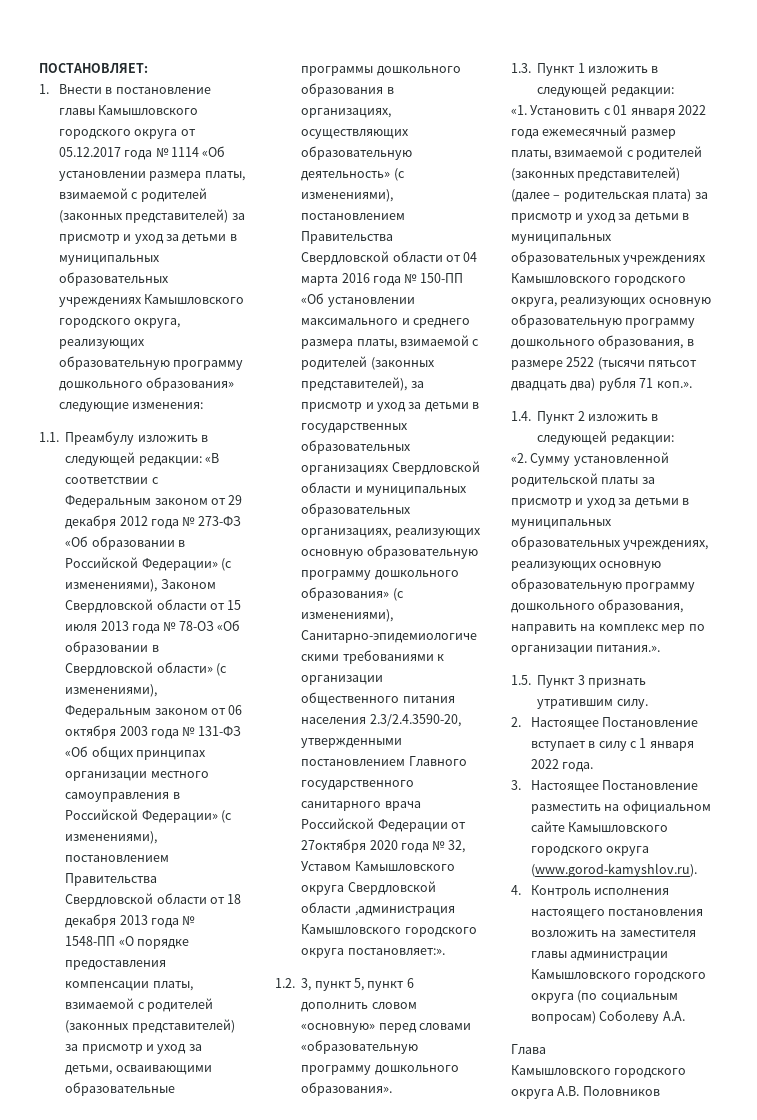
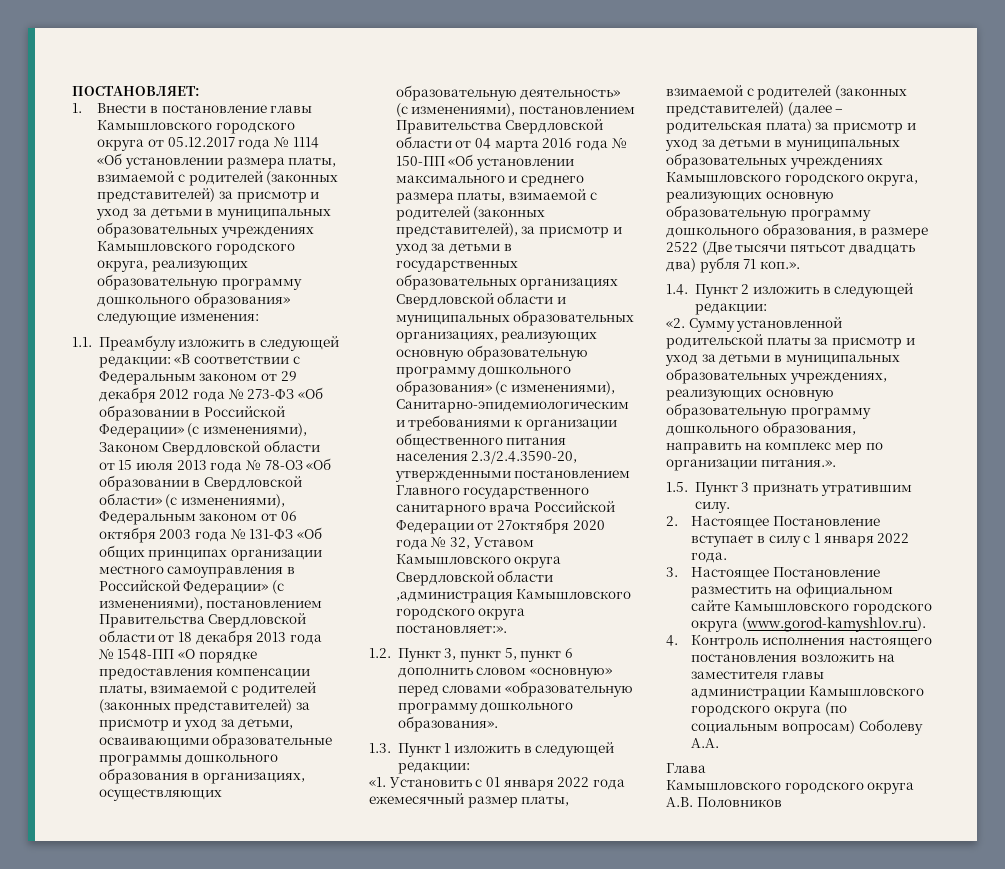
(295, 983) none -> [397,648,441,662] Пункт
[597,357,645,370] (тысячи -> [701,241,787,255] (Две тысячи

